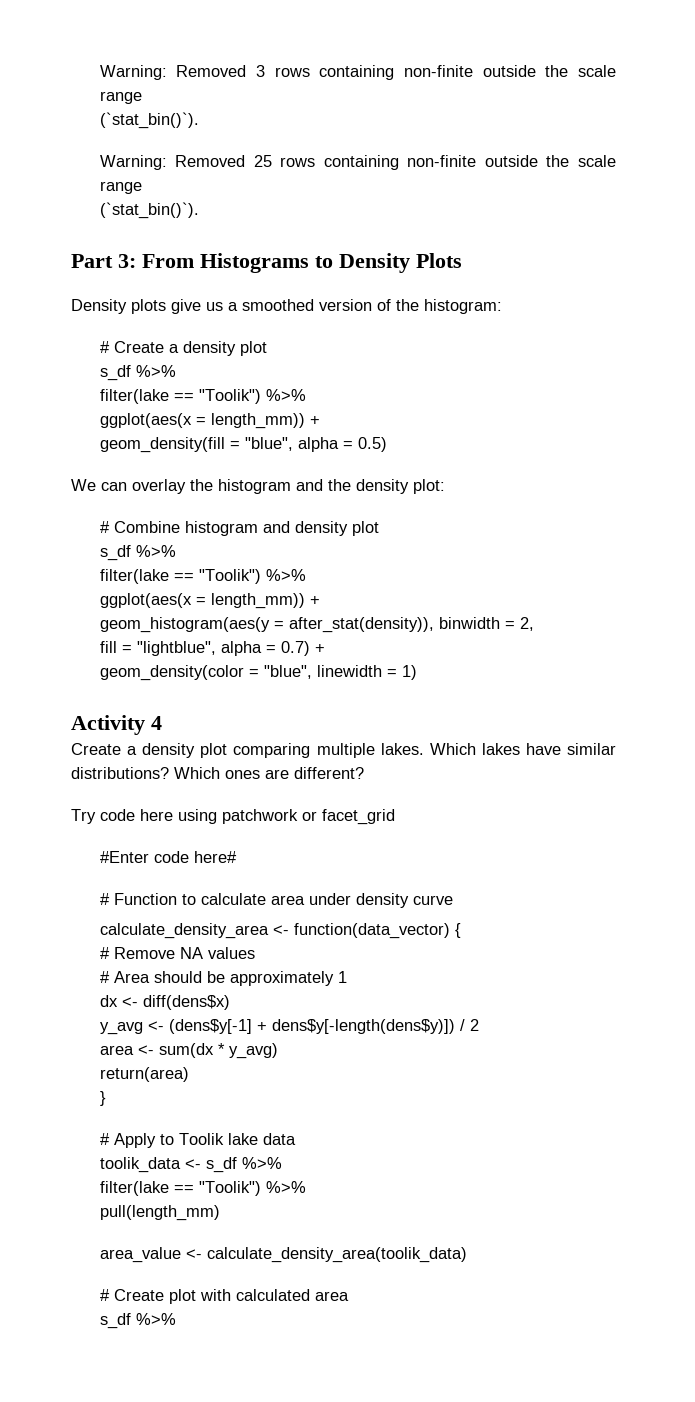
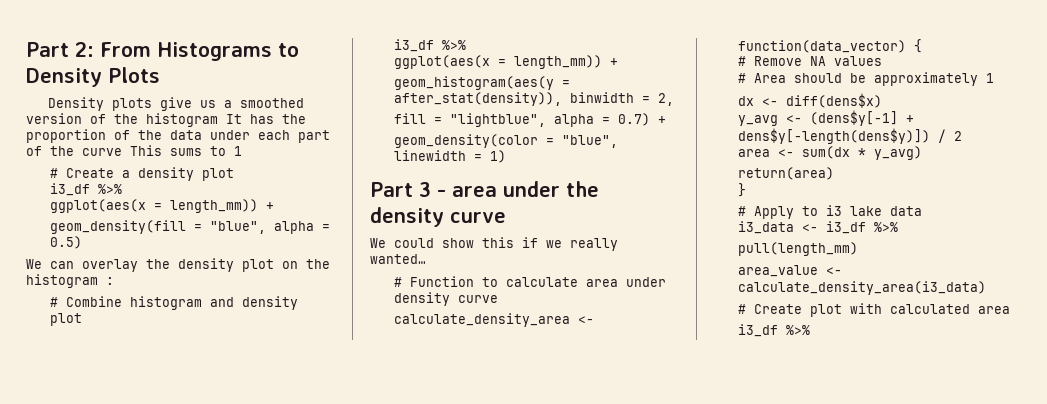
[99,65,616,80] [99,91,142,104] [99,112,199,129] [99,155,616,170] [99,181,142,194] [99,202,199,219] [71,254,136,268] Warning: Removed 3 rows containing non-finite outside the scale range // (`stat_bin()`). // Warning: Removed 25 rows containing non-finite outside the scale range // (`stat_bin()`). // Part 3: -> [26,42,94,57] Part 2:
[424,299,502,314] histogram: -> [146,113,306,127] [26,129,330,143] [26,145,242,156] histogram It has the proportion of the data under each part of the curve This sums to 1
[99,365,176,381] [99,389,261,404] s_df %>% // filter(lake == "Toolik") -> [50,183,91,196] i3_df
[218,479,445,494] histogram and the density plot: -> [178,258,330,272] [26,274,114,288] density plot on the histogram :
[99,545,176,561] [99,569,261,584] s_df %>% // filter(lake == "Toolik") -> [394,39,435,52] i3_df
[71,715,162,735] [71,743,617,758] [71,767,364,779] [71,809,395,825] [99,851,237,863] Activity 4 // Create a density plot comparing multiple lakes. Which lakes have similar distributions? Which ones are different? // Try code here using patchwork or facet_grid // #Enter code here# -> [370,181,599,197] [370,207,506,227] [370,237,618,251] [370,254,426,264] Part 3 - area under the density curve // We could show this if we really wanted…
[178,1133,224,1145] Toolik -> [826,205,843,216] i3
[99,1157,282,1173] [99,1181,261,1196] toolik_data <- s_df %>% // filter(lake == "Toolik") -> [738,221,867,234] i3_data <- i3_df
[206,1247,467,1263] calculate_density_area(toolik_data) -> [738,281,987,295] calculate_density_area(i3_data)
[99,1313,131,1329] s_df -> [738,324,779,337] i3_df

